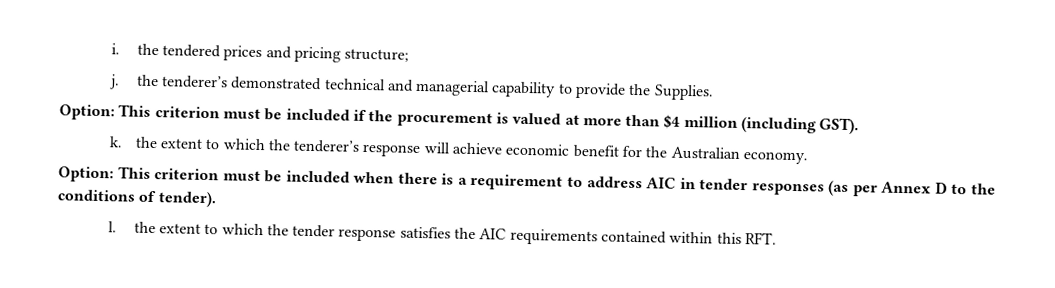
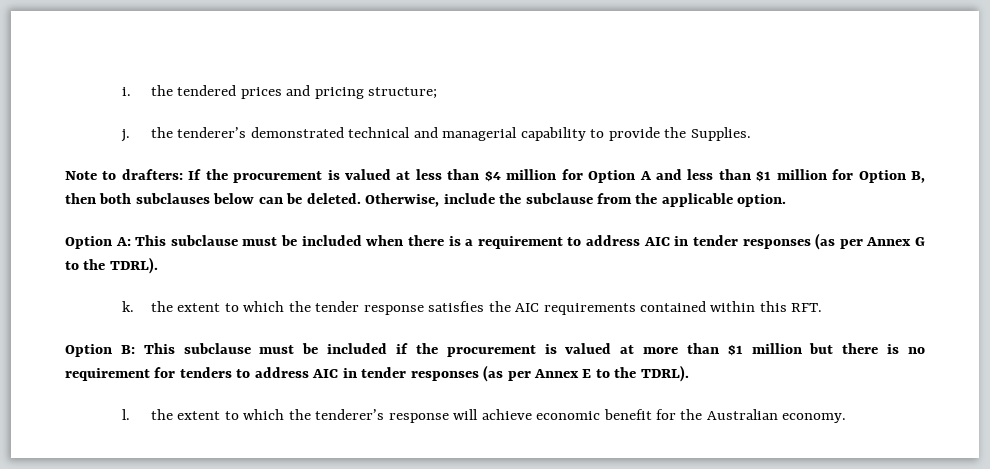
[59,104,220,121] Option: This criterion -> [65,169,925,183] [65,193,787,207] [65,233,925,250] [65,257,158,274] [122,301,823,315] [65,343,251,357] Note to drafters: If the procurement is valued at less than $4 million for Option A and less than $1 million for Option B, then both subclauses below can be deleted. Otherwise, include the subclause from the applicable option. // Option A: This subclause must be included when there is a requirement to address AIC in tender responses (as per Annex G to the TDRL). // k. the extent to which the tender response satisfies the AIC requirements contained within this RFT. // Option B: This subclause
[663,114,860,135] [109,136,124,148] $4 million (including GST). // k. -> [727,343,926,356] [65,365,689,382] [122,409,131,420] $1 million but there is no requirement for tenders to address AIC in tender responses (as per Annex E to the TDRL). // l.
[58,166,996,197] [57,189,217,208] [108,221,778,246] // Option: This criterion must be included when there is a requirement to address AIC in tender responses (as per Annex D to the conditions of tender). // l. the extent to which the tender response satisfies the AIC requirements contained within this RFT. -> (847, 418) none

